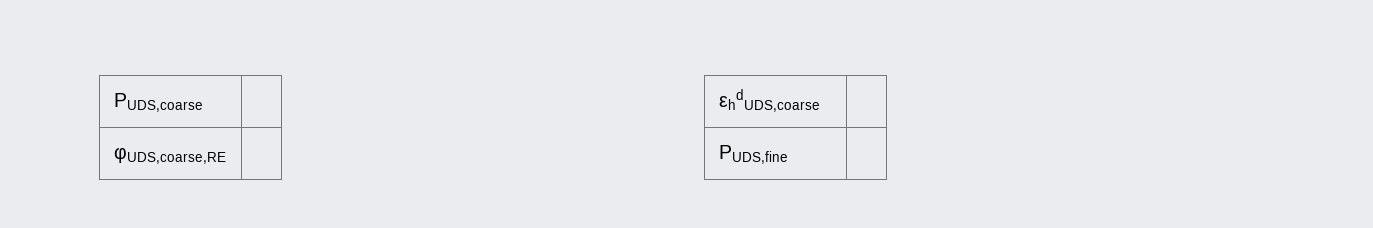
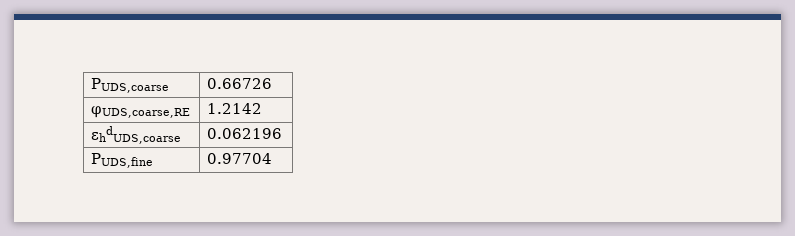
(203, 102) none -> [207,78,273,89] 0.66726
(226, 155) none -> [207,103,263,114] 1.2142
(820, 100) none -> [207,128,283,139] 0.062196
(788, 154) none -> [207,153,273,164] 0.97704

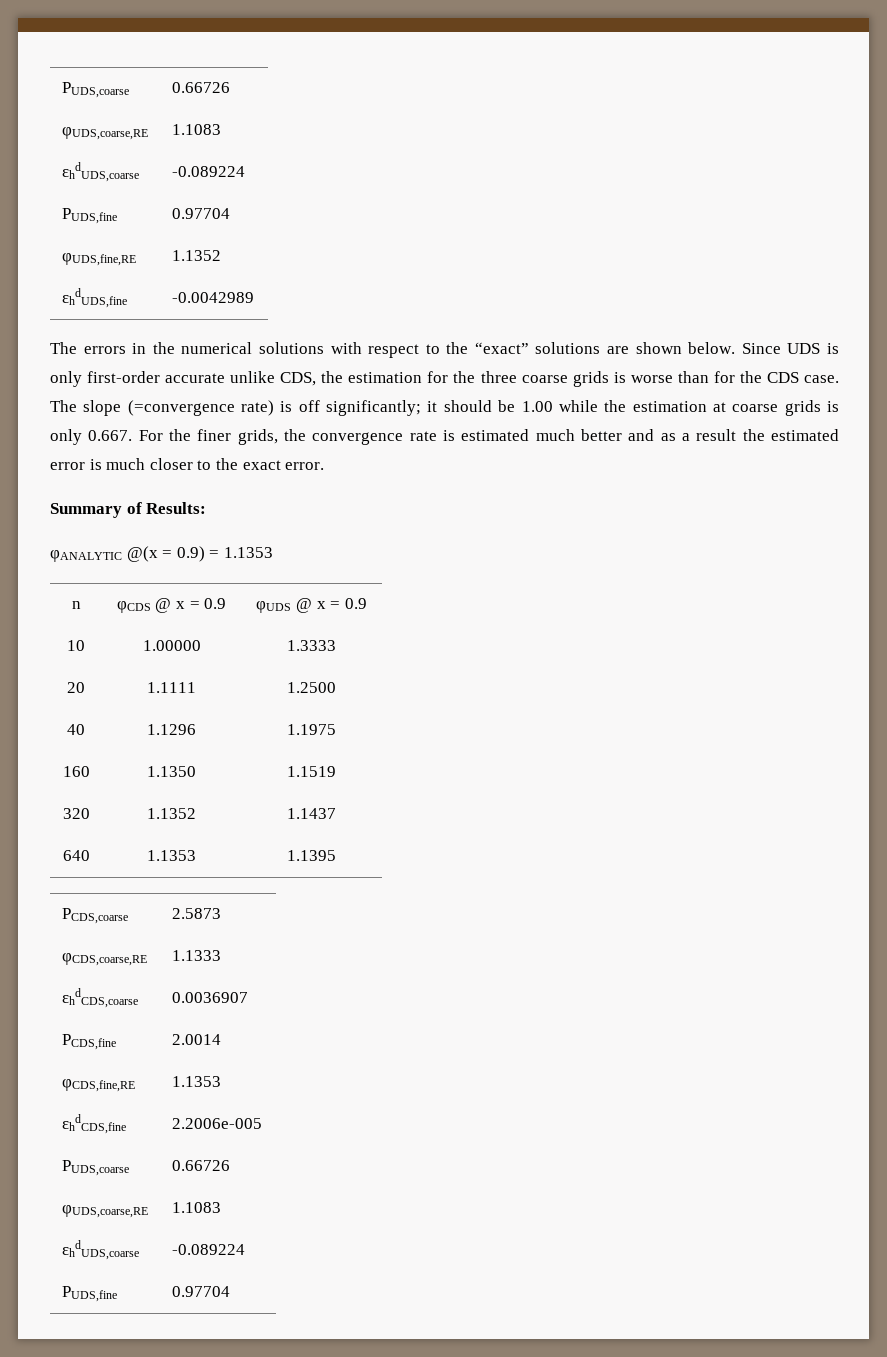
[91,78,170,93] [207,78,273,89] [91,106,191,118] [207,103,263,114] [91,126,182,144] [207,128,283,139] [91,153,154,168] [207,153,273,164] PUDS,coarse | 0.66726 // φUDS,coarse,RE | 1.2142 // εhdUDS,coarse | 0.062196 // PUDS,fine | 0.97704 -> [61,82,129,98] [171,82,230,93] [61,127,148,140] [171,124,221,135] [61,162,139,182] [171,166,245,177] [61,208,117,224] [171,208,230,219] [61,253,136,266] [171,250,221,261] [61,288,127,308] [171,292,254,303] [50,342,839,358] [50,371,839,387] [50,400,840,416] [50,429,840,445] [50,458,325,470] [50,502,207,518] [50,546,273,562] [71,601,81,609] [116,598,227,613] [256,598,367,613] [67,640,85,651] [142,640,201,651] [287,640,336,651] [67,682,85,693] [147,682,196,693] [287,682,336,693] [67,724,85,735] [147,724,196,735] [287,724,336,735] [62,766,90,777] [147,766,196,777] [287,766,336,777] [62,808,90,819] [147,808,196,819] [287,808,336,819] [62,850,90,861] [147,850,196,861] [287,850,336,861] [61,908,128,924] [171,908,221,919] [61,953,147,966] [171,950,221,961] [61,988,138,1008] [171,992,248,1003] [61,1034,116,1050] [171,1034,221,1045] [61,1079,135,1092] [171,1076,221,1087] [61,1114,126,1134] [171,1118,262,1129] [61,1160,129,1176] [171,1160,230,1171] [61,1205,148,1218] [171,1202,221,1213] [61,1240,139,1260] [171,1244,245,1255] [61,1286,117,1302] [171,1286,230,1297] PUDS,coarse | 0.66726 // φUDS,coarse,RE | 1.1083 // εhdUDS,coarse | -0.089224 // PUDS,fine | 0.97704 // φUDS,fine,RE | 1.1352 // εhdUDS,fine | -0.0042989 // The errors in the numerical solutions with respect to the “exact” solutions are shown below. Since UDS is only first-order accurate unlike CDS, the estimation for the three coarse grids is worse than for the CDS case. The slope (=convergence rate) is off significantly; it should be 1.00 while the estimation at coarse grids is only 0.667. For the finer grids, the convergence rate is estimated much better and as a result the estimated error is much closer to the exact error. // Summary of Results: // φANALYTIC @(x = 0.9) = 1.1353 // n | φCDS @ x = 0.9 | φUDS @ x = 0.9 // 10 | 1.00000 | 1.3333 // 20 | 1.1111 | 1.2500 // 40 | 1.1296 | 1.1975 // 160 | 1.1350 | 1.1519 // 320 | 1.1352 | 1.1437 // 640 | 1.1353 | 1.1395 // PCDS,coarse | 2.5873 // φCDS,coarse,RE | 1.1333 // εhdCDS,coarse | 0.0036907 // PCDS,fine | 2.0014 // φCDS,fine,RE | 1.1353 // εhdCDS,fine | 2.2006e-005 // PUDS,coarse | 0.66726 // φUDS,coarse,RE | 1.1083 // εhdUDS,coarse | -0.089224 // PUDS,fine | 0.97704

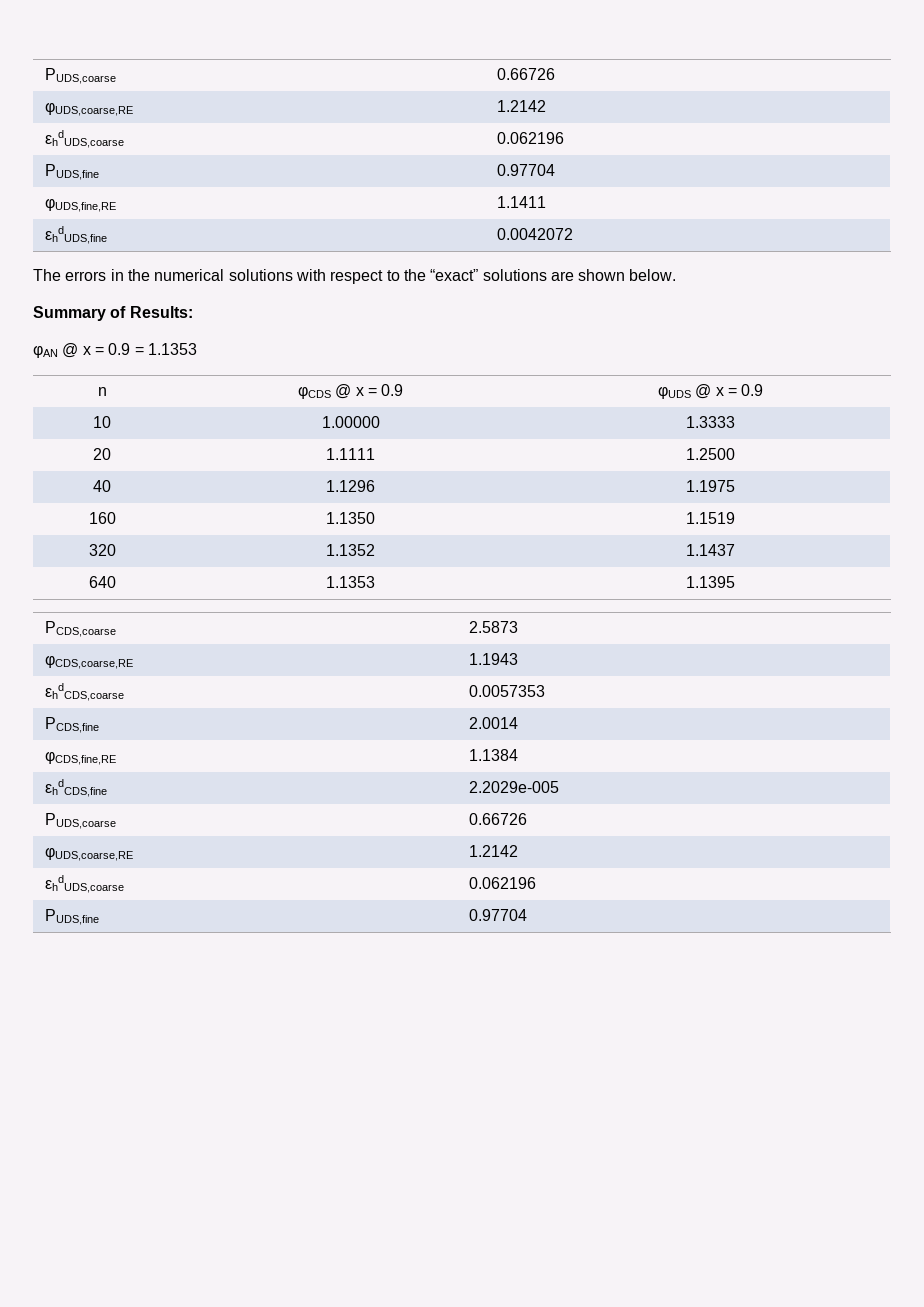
[61,82,129,98] [171,82,230,93] [61,127,148,140] [171,124,221,135] [61,162,139,182] [171,166,245,177] PUDS,coarse | 0.66726 // φUDS,coarse,RE | 1.1083 // εhdUDS,coarse | -0.089224 -> [44,68,116,84] [496,68,555,80] [44,102,133,116] [496,100,546,112] [44,130,124,148] [496,132,564,144] PUDS,coarse | 0.66726 // φUDS,coarse,RE | 1.2142 // εhdUDS,coarse | 0.062196
[171,250,221,261] 1.1352 -> [496,196,546,208] 1.1411
[171,292,254,303] -0.0042989 -> [496,228,573,240] 0.0042072
[741,343,839,354] [50,371,839,387] [50,400,840,416] [50,429,840,445] [50,458,325,470] [50,502,207,518] [50,546,205,562] Since UDS is only first-order accurate unlike CDS, the estimation for the three coarse grids is worse than for the CDS case. The slope (=convergence rate) is off significantly; it should be 1.00 while the estimation at coarse grids is only 0.667. For the finer grids, the convergence rate is estimated much better and as a result the estimated error is much closer to the exact error. // Summary of Results: // φANALYTIC @(x = 0.9) -> [33,306,193,321] [33,343,131,358] // Summary of Results: // φAN @ x = 0.9
[171,950,221,961] 1.1333 -> [468,653,518,665] 1.1943
[171,992,248,1003] 0.0036907 -> [468,685,545,697] 0.0057353
[171,1076,221,1087] 1.1353 -> [468,749,518,761] 1.1384
[171,1118,262,1129] [61,1160,129,1176] [171,1160,230,1171] [61,1205,148,1218] [171,1202,221,1213] [61,1240,139,1260] [171,1244,245,1255] 2.2006e-005 // PUDS,coarse | 0.66726 // φUDS,coarse,RE | 1.1083 // εhdUDS,coarse | -0.089224 -> [468,781,559,793] [44,813,116,829] [468,813,527,825] [44,847,133,861] [468,845,518,857] [44,875,124,893] [468,877,536,889] 2.2029e-005 // PUDS,coarse | 0.66726 // φUDS,coarse,RE | 1.2142 // εhdUDS,coarse | 0.062196

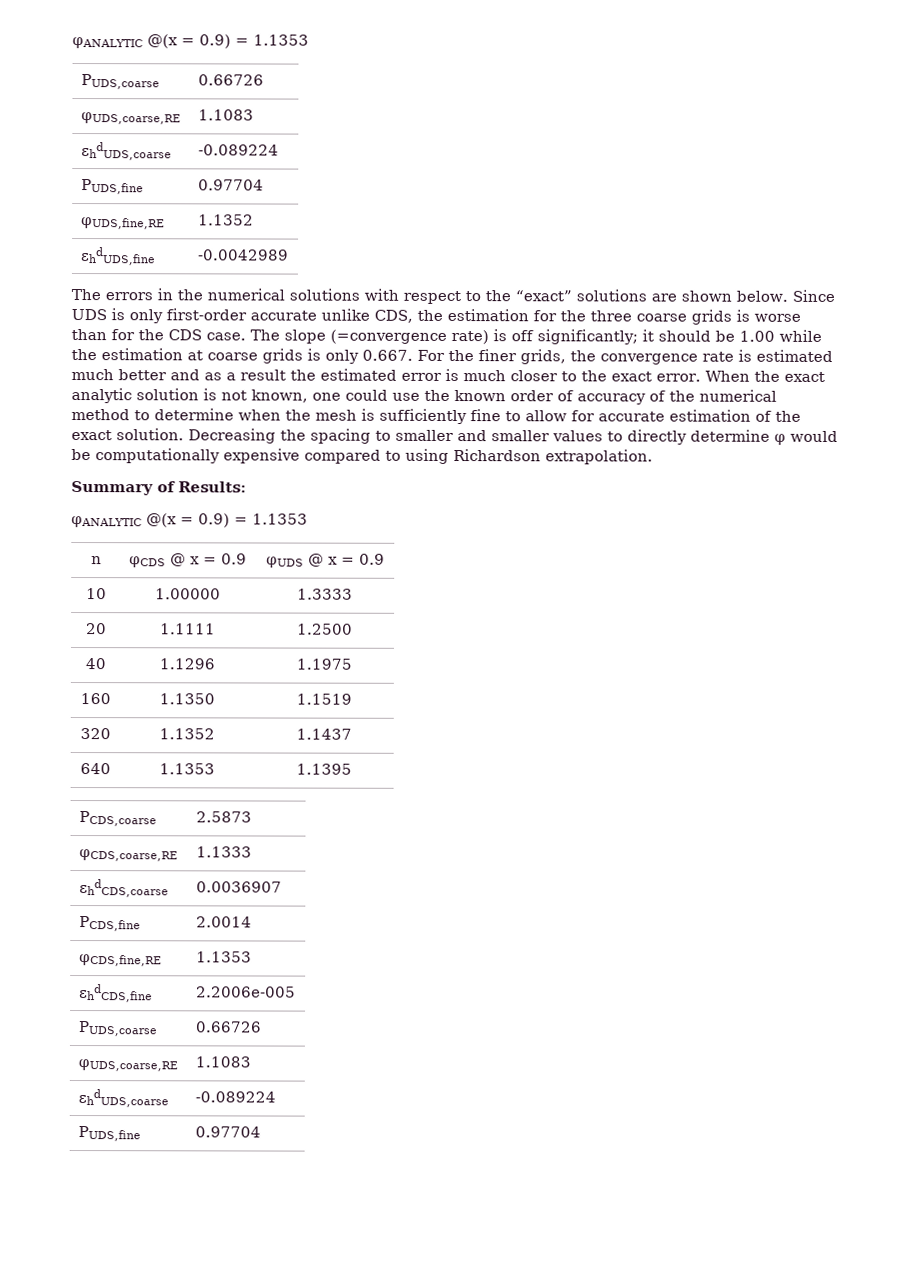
[44,68,116,84] [496,68,555,80] [44,102,133,116] [496,100,546,112] [44,130,124,148] [496,132,564,144] PUDS,coarse | 0.66726 // φUDS,coarse,RE | 1.2142 // εhdUDS,coarse | 0.062196 -> [72,34,309,50] [80,74,160,90] [197,74,264,86] [80,112,181,125] [197,109,254,121] [80,142,172,161] [197,144,279,156] φANALYTIC @(x = 0.9) = 1.1353 // PUDS,coarse | 0.66726 // φUDS,coarse,RE | 1.1083 // εhdUDS,coarse | -0.089224
[496,196,546,208] 1.1411 -> [197,214,254,226] 1.1352
[496,228,573,240] 0.0042072 -> [196,249,289,261] -0.0042989
[33,306,193,321] [33,343,131,358] // Summary of Results: // φAN @ x = 0.9 -> [791,289,835,302] [71,308,801,325] [71,328,822,345] [71,348,833,365] [71,368,825,382] [71,387,777,405] [71,408,801,425] [71,428,838,446] [71,448,653,465] [71,480,247,496] [71,513,230,529] Since UDS is only first-order accurate unlike CDS, the estimation for the three coarse grids is worse than for the CDS case. The slope (=convergence rate) is off significantly; it should be 1.00 while the estimation at coarse grids is only 0.667. For the finer grids, the convergence rate is estimated much better and as a result the estimated error is much closer to the exact error. When the exact analytic solution is not known, one could use the known order of accuracy of the numerical method to determine when the mesh is sufficiently fine to allow for accurate estimation of the exact solution. Decreasing the spacing to smaller and smaller values to directly determine φ would be computationally expensive compared to using Richardson extrapolation. // Summary of Results: // φANALYTIC @(x = 0.9)
[468,653,518,665] 1.1943 -> [195,846,252,858] 1.1333
[468,685,545,697] 0.0057353 -> [195,881,282,893] 0.0036907
[468,749,518,761] 1.1384 -> [195,951,252,963] 1.1353
[468,781,559,793] [44,813,116,829] [468,813,527,825] [44,847,133,861] [468,845,518,857] [44,875,124,893] [468,877,536,889] 2.2029e-005 // PUDS,coarse | 0.66726 // φUDS,coarse,RE | 1.2142 // εhdUDS,coarse | 0.062196 -> [195,986,296,998] [77,1021,158,1037] [194,1021,262,1033] [77,1059,178,1072] [194,1056,251,1068] [77,1089,169,1108] [194,1091,276,1103] 2.2006e-005 // PUDS,coarse | 0.66726 // φUDS,coarse,RE | 1.1083 // εhdUDS,coarse | -0.089224

